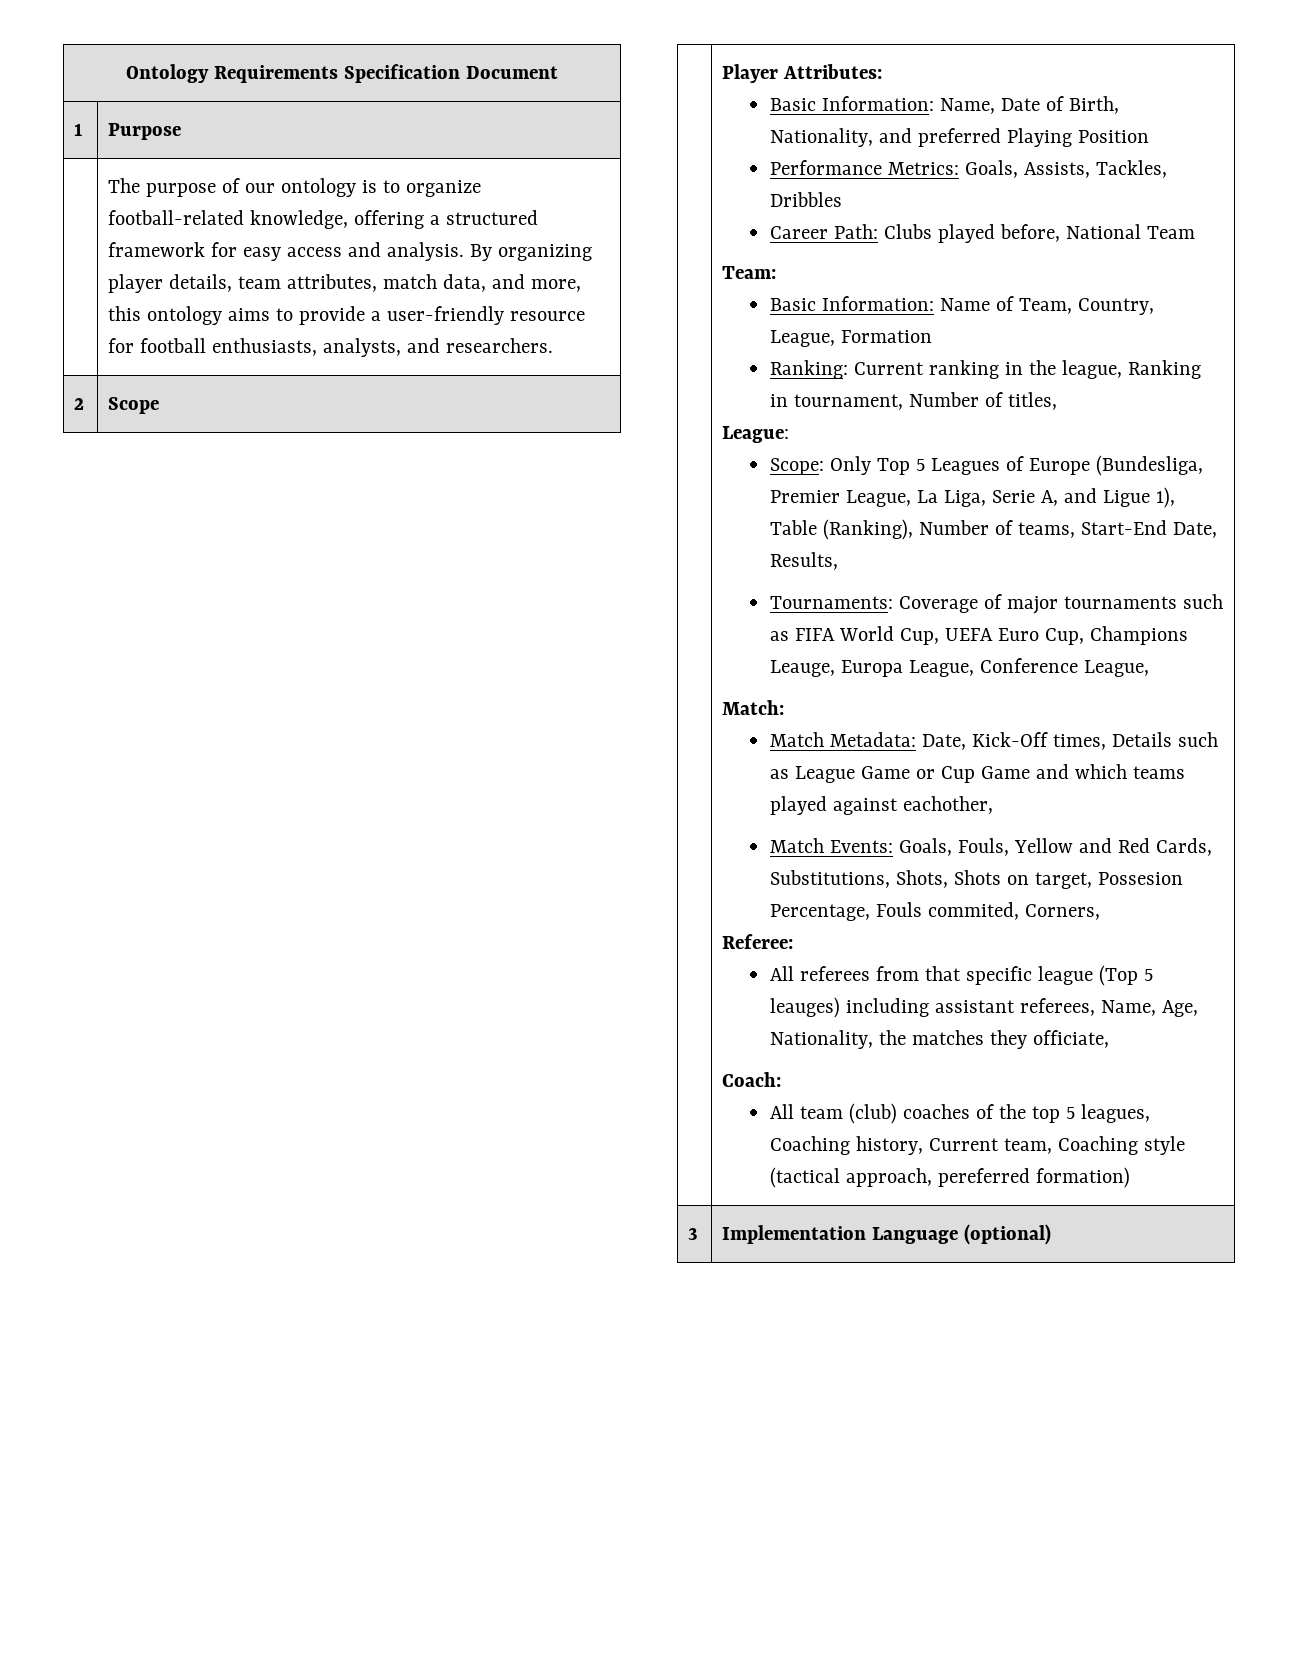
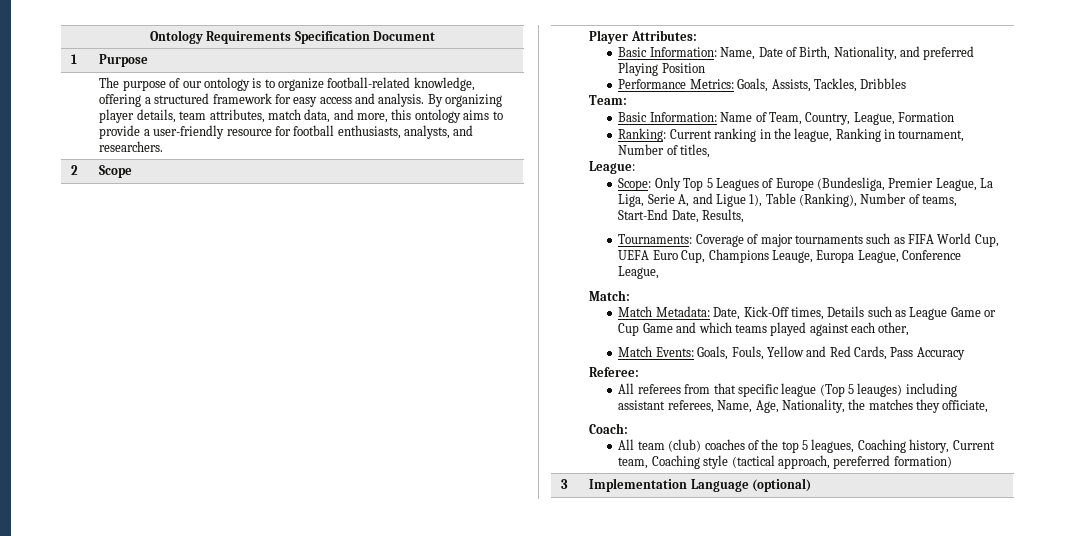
[770,224,1195,243] // Career Path: Clubs played before, National Team -> (907, 83) none
[902,796,993,814] eachother, -> [851,322,910,336] each other,
[770,870,1183,889] [770,902,1100,921] Substitutions, Shots, Shots on target, Possesion Percentage, Fouls commited, Corners, -> [890,347,965,360] Pass Accuracy

